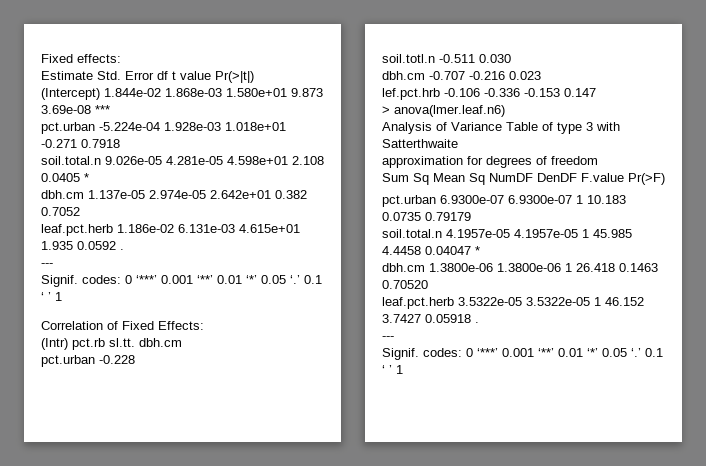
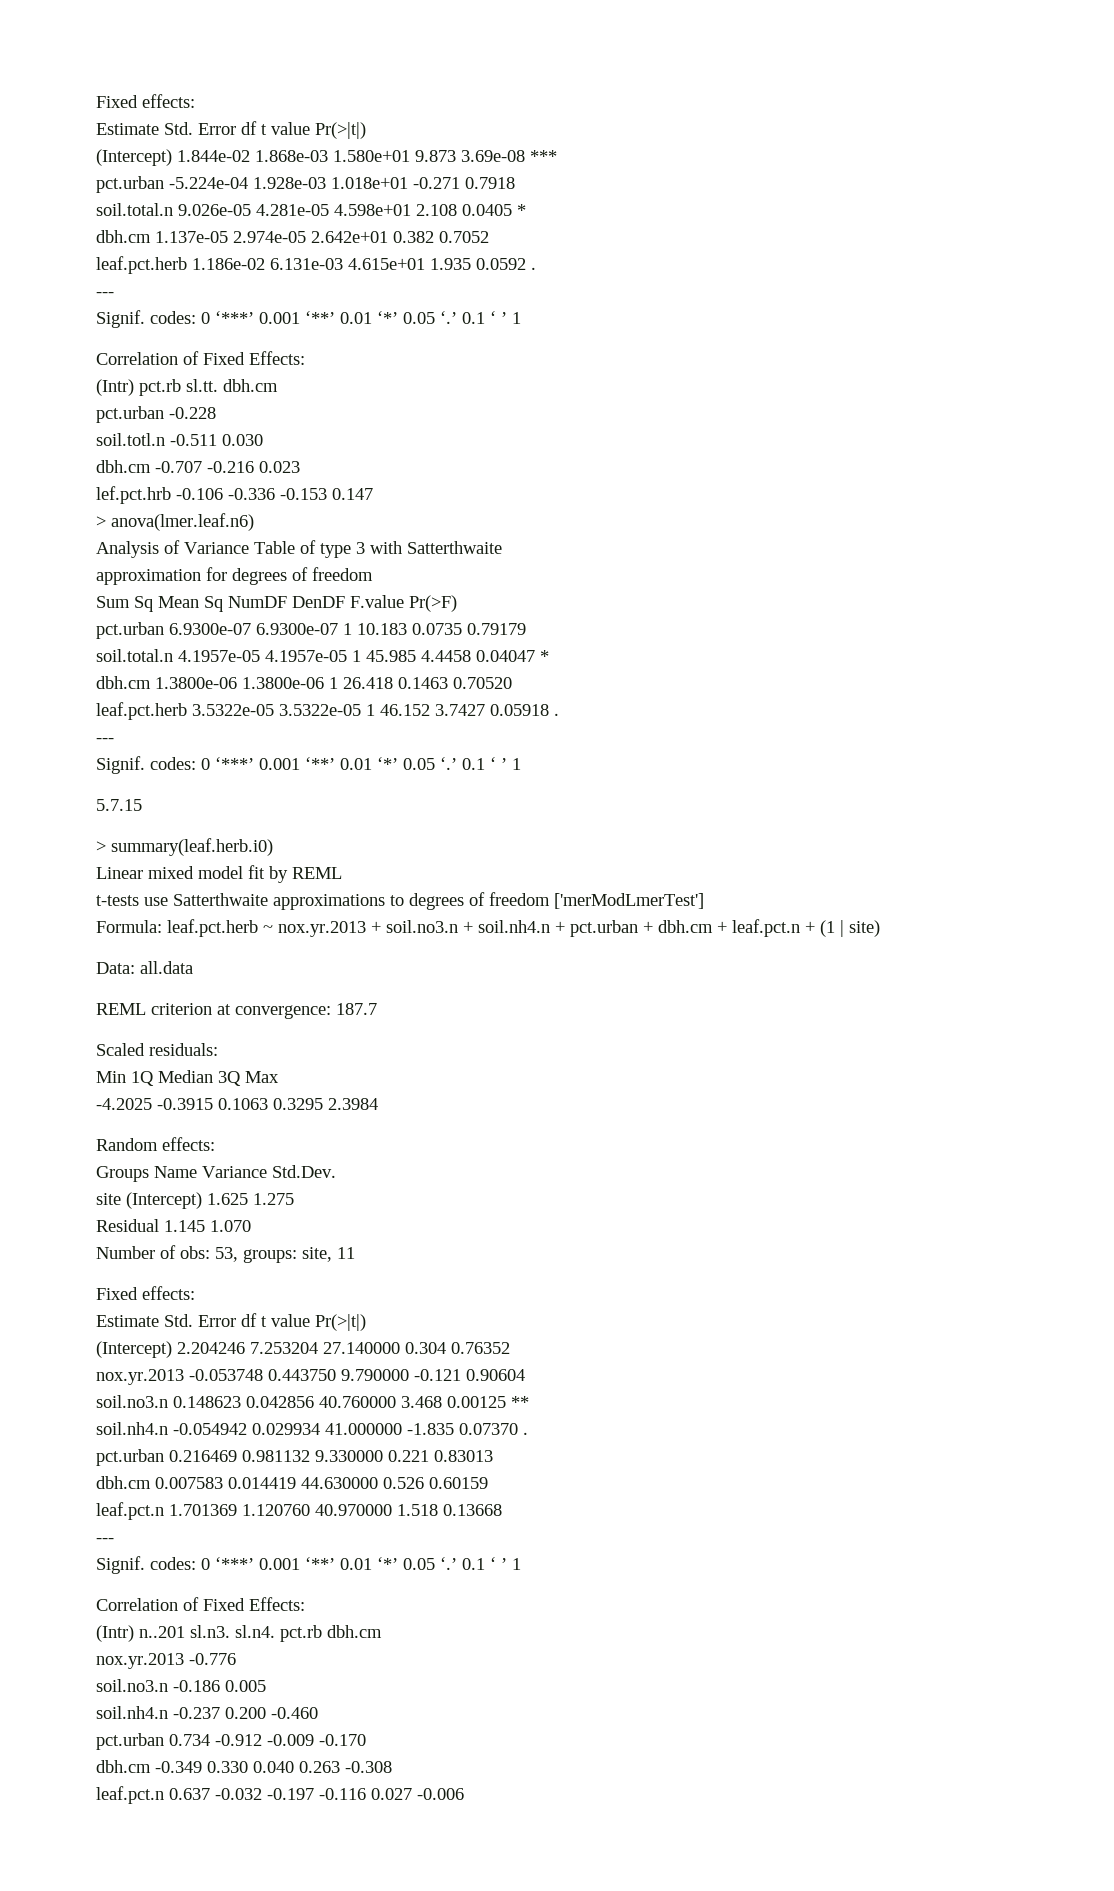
(403, 369) none -> [96,799,142,811] [96,838,273,856] [96,865,342,883] [96,892,704,910] [96,919,880,937] [96,961,193,974] [96,1003,377,1019] [96,1043,218,1056] [96,1070,279,1086] [96,1098,378,1110] [96,1137,215,1151] [96,1165,336,1182] [96,1192,294,1209] [96,1219,251,1232] [96,1245,355,1263] [96,1286,195,1300] [96,1313,366,1331] [96,1341,510,1358] [96,1369,525,1385] [96,1395,529,1408] [96,1422,528,1435] [96,1449,493,1466] [96,1476,488,1489] [96,1502,502,1520] [96,1538,114,1543] [96,1556,521,1574] [96,1597,305,1611] [96,1625,382,1642] [96,1653,236,1669] [96,1679,266,1692] [96,1706,318,1719] [96,1733,366,1750] [96,1760,392,1773] [96,1786,464,1804] // 5.7.15 // > summary(leaf.herb.i0) // Linear mixed model fit by REML // t-tests use Satterthwaite approximations to degrees of freedom ['merModLmerTest'] // Formula: leaf.pct.herb ~ nox.yr.2013 + soil.no3.n + soil.nh4.n + pct.urban + dbh.cm + leaf.pct.n + (1 | site) // Data: all.data // REML criterion at convergence: 187.7 // Scaled residuals: // Min 1Q Median 3Q Max // -4.2025 -0.3915 0.1063 0.3295 2.3984 // Random effects: // Groups Name Variance Std.Dev. // site (Intercept) 1.625 1.275 // Residual 1.145 1.070 // Number of obs: 53, groups: site, 11 // Fixed effects: // Estimate Std. Error df t value Pr(>|t|) // (Intercept) 2.204246 7.253204 27.140000 0.304 0.76352 // nox.yr.2013 -0.053748 0.443750 9.790000 -0.121 0.90604 // soil.no3.n 0.148623 0.042856 40.760000 3.468 0.00125 ** // soil.nh4.n -0.054942 0.029934 41.000000 -1.835 0.07370 . // pct.urban 0.216469 0.981132 9.330000 0.221 0.83013 // dbh.cm 0.007583 0.014419 44.630000 0.526 0.60159 // leaf.pct.n 1.701369 1.120760 40.970000 1.518 0.13668 // --- // Signif. codes: 0 ‘***’ 0.001 ‘**’ 0.01 ‘*’ 0.05 ‘.’ 0.1 ‘ ’ 1 // Correlation of Fixed Effects: // (Intr) n..201 sl.n3. sl.n4. pct.rb dbh.cm // nox.yr.2013 -0.776 // soil.no3.n -0.186 0.005 // soil.nh4.n -0.237 0.200 -0.460 // pct.urban 0.734 -0.912 -0.009 -0.170 // dbh.cm -0.349 0.330 0.040 0.263 -0.308 // leaf.pct.n 0.637 -0.032 -0.197 -0.116 0.027 -0.006

